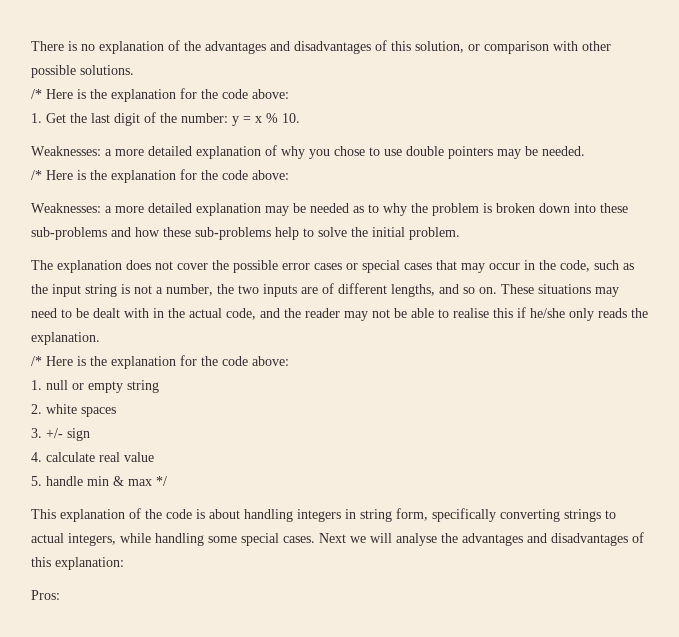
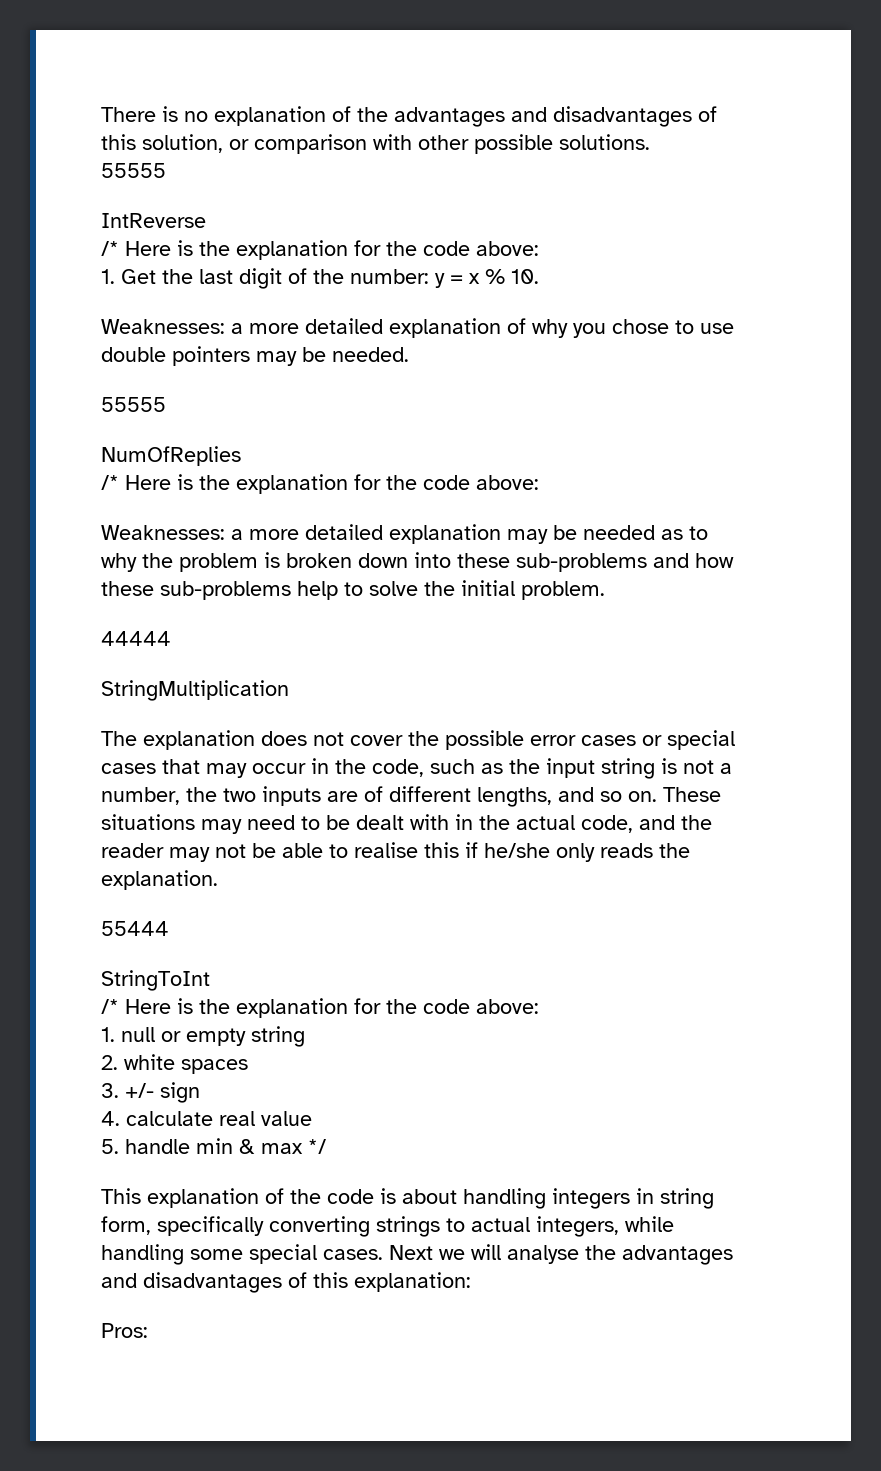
(134, 70) none -> [101,163,166,178] [101,213,206,228] // 55555 // IntReverse
(585, 151) none -> [101,397,166,412] [101,446,241,466] // 55555 // NumOfReplies
(460, 233) none -> [101,631,171,646] [101,680,289,701] // 44444 // StringMultiplication
(100, 338) none -> [101,921,169,936] [101,970,210,991] // 55444 // StringToInt

